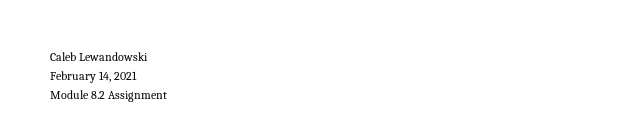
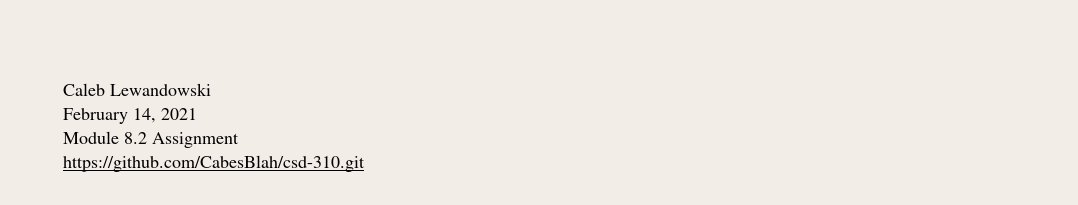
(168, 96) none -> [63,155,365,172] // https://github.com/CabesBlah/csd-310.git

